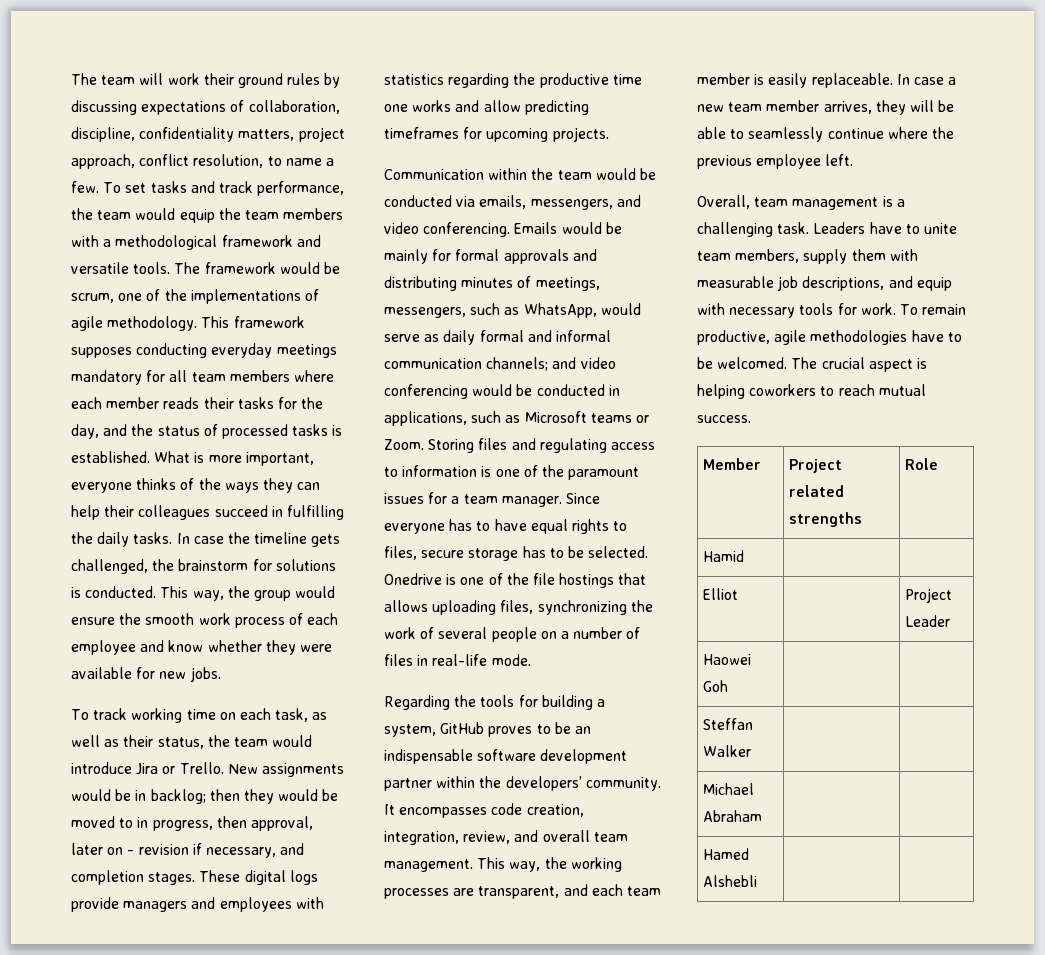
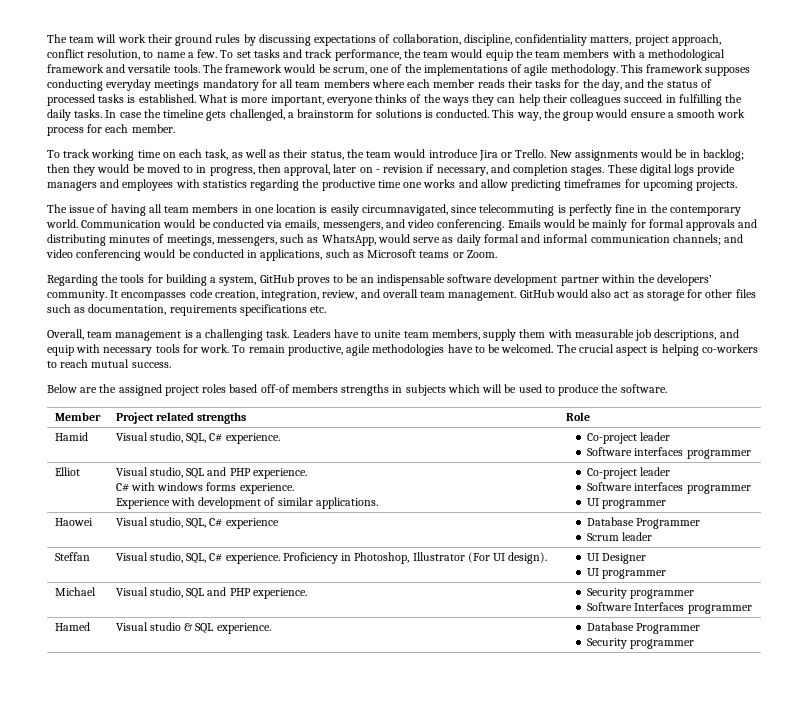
[152,559,175,571] the -> [287,112,294,118] a
[119,613,142,625] the -> [667,112,674,118] a
[288,613,339,625] [71,640,332,655] [71,667,221,682] of each employee and know whether they were available for new jobs. -> [87,124,175,133] for each member.
[384,168,592,180] Communication within the team -> [47,204,741,216] [46,219,162,228] The issue of having all team members in one location is easily circumnavigated, since telecommuting is perfectly fine in the contemporary world. Communication
[428,438,655,453] [384,465,640,480] [384,492,600,507] [384,519,628,534] [384,546,649,561] [384,573,647,588] [384,600,653,615] [384,627,641,642] [384,654,531,666] Storing files and regulating access to information is one of the paramount issues for a team manager. Since everyone has to have equal rights to files, secure storage has to be selected. Onedrive is one of the file hostings that allows uploading files, synchronizing the work of several people on a number of files in real-life mode. -> (497, 254) none
[477,857,622,872] [384,884,661,899] [697,73,957,88] [697,100,955,115] [697,127,954,142] [697,154,854,169] This way, the working processes are transparent, and each team member is easily replaceable. In case a new team member arrives, they will be able to seamlessly continue where the previous employee left. -> [519,289,756,301] [47,304,327,316] GitHub would also act as storage for other files such as documentation, requirements specifications etc.
[749,384,817,396] coworkers -> [701,344,758,353] co-workers
(751, 419) none -> [47,384,667,396] // Below are the assigned project roles based off-of members strengths in subjects which will be used to produce the software.
[703,588,739,600] [905,588,953,603] [905,615,951,627] [703,654,752,665] [703,680,729,692] [703,718,754,730] [703,745,752,757] [703,783,755,795] [703,810,763,822] [703,848,750,860] [703,875,758,887] | // Elliot | | Project Leader // Haowei Goh | | // Steffan Walker | | // Michael Abraham | | // Hamed Alshebli | | -> [115,432,280,444] [587,432,671,444] [587,447,751,459] [54,467,80,476] [115,467,307,479] [115,482,294,494] [115,497,378,509] [587,467,671,479] [587,482,751,494] [587,498,667,509] [54,518,93,526] [115,517,279,529] [587,517,701,529] [587,532,653,541] [54,552,90,561] [115,552,548,564] [587,553,647,564] [587,568,667,579] [54,587,96,596] [115,587,307,599] [587,588,695,599] [587,602,752,614] [54,622,90,631] [115,622,271,634] [587,622,701,634] [587,638,695,649] Visual studio, SQL, C# experience. | Co-project leader // Software interfaces programmer // Elliot | Visual studio, SQL and PHP experience. // C# with windows forms experience. // Experience with development of similar applications. | Co-project leader // Software interfaces programmer // UI programmer // Haowei | Visual studio, SQL, C# experience | Database Programmer // Scrum leader // Steffan | Visual studio, SQL, C# experience. Proficiency in Photoshop, Illustrator (For UI design). | UI Designer // UI programmer // Michael | Visual studio, SQL and PHP experience. | Security programmer // Software Interfaces programmer // Hamed | Visual studio & SQL experience. | Database Programmer // Security programmer

